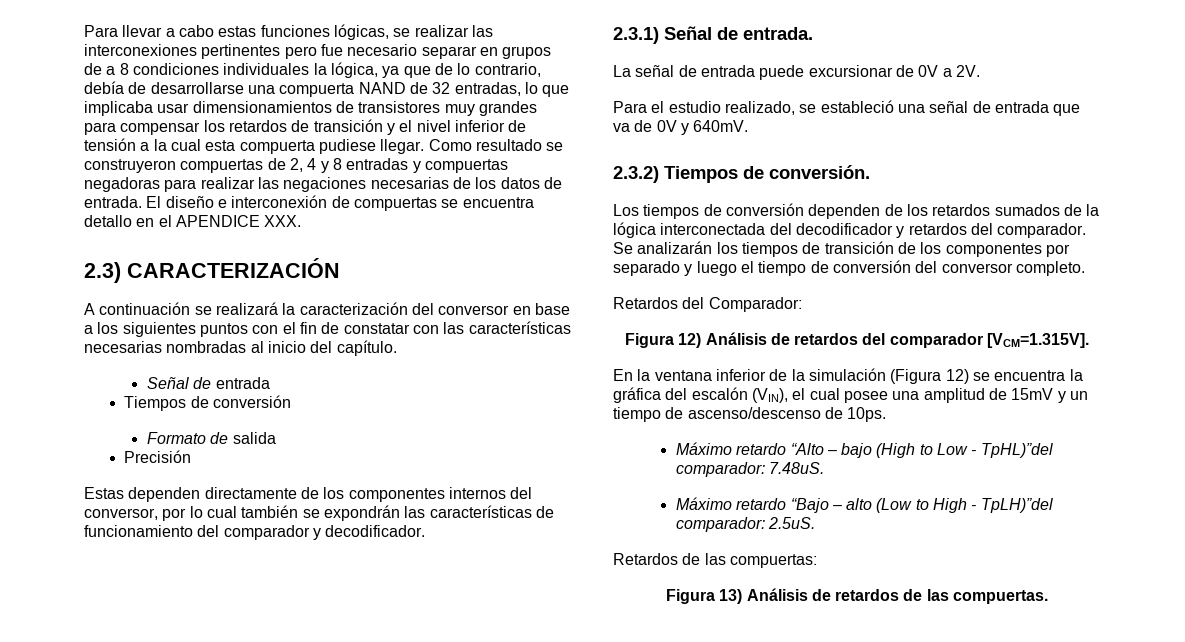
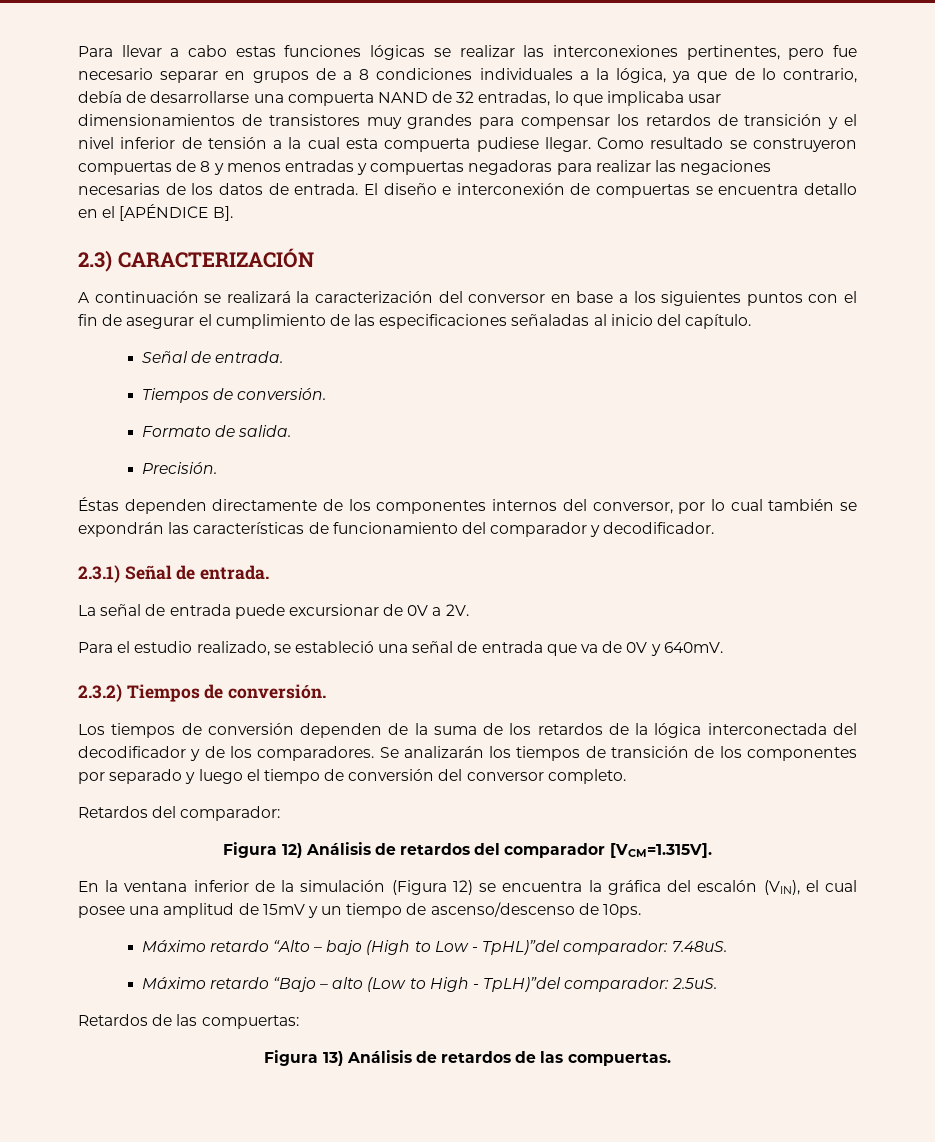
[333,24,389,40] lógicas, -> [370,45,426,60] lógicas
[201,44,281,59] pertinentes -> [686,45,780,60] pertinentes,
(310, 69) none -> [579,71,589,80] a
[289,158,342,173] 2, 4 y 8 -> [200,161,281,175] 8 y menos
[175,215,302,227] APENDICE XXX. -> [119,204,233,221] [APÉNDICE B].
[343,321,571,334] [84,341,247,353] constatar con las características necesarias nombradas -> [126,314,590,329] asegurar el cumplimiento de las especificaciones señaladas
[215,377,270,389] [124,395,291,411] entrada // Tiempos de conversión -> [214,351,283,363] [141,388,326,403] entrada. // Tiempos de conversión.
[232,432,276,444] [124,450,192,463] [84,487,124,499] salida // Precisión // Estas -> [237,425,291,437] [141,462,217,474] [78,497,119,511] salida. // Precisión. // Éstas
[906,204,1060,216] los retardos sumados -> [414,723,603,735] la suma de los retardos
[908,223,1087,238] retardos del comparador. -> [204,746,375,761] de los comparadores.
[708,297,802,312] Comparador: -> [180,806,281,821] comparador:

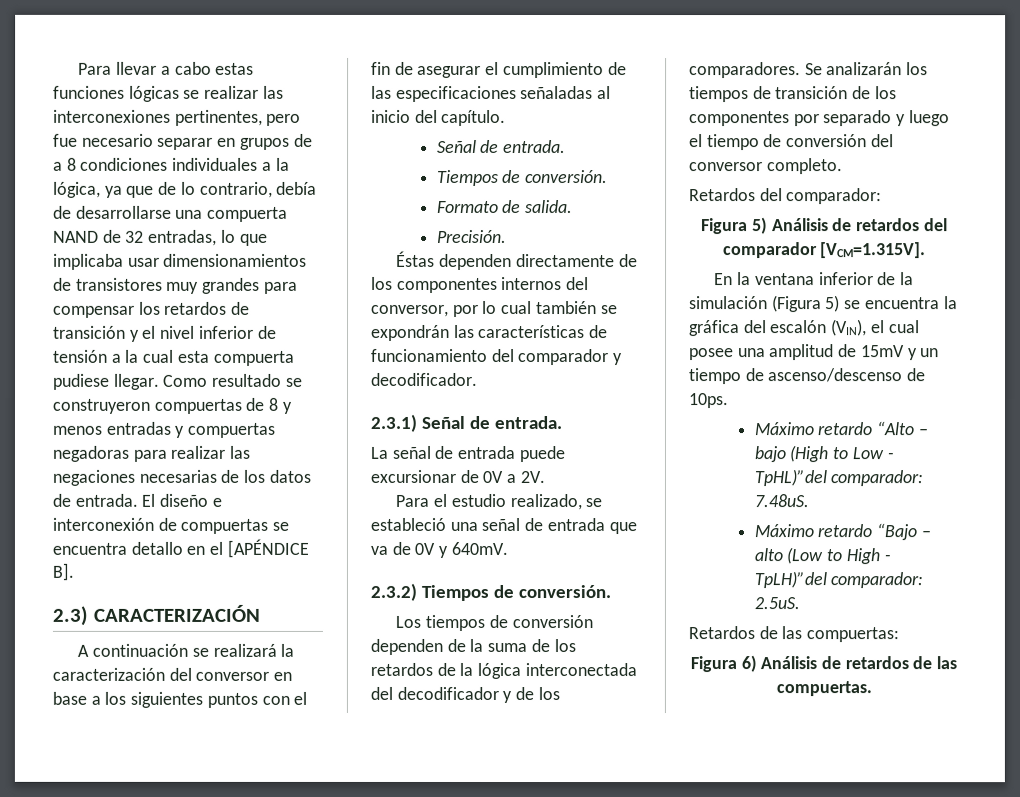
[281,843,303,858] 12) -> [751,217,768,235] 5)
[452,880,473,895] 12) -> [825,295,841,313] 5)
[322,1051,344,1066] 13) -> [740,655,757,673] 6)

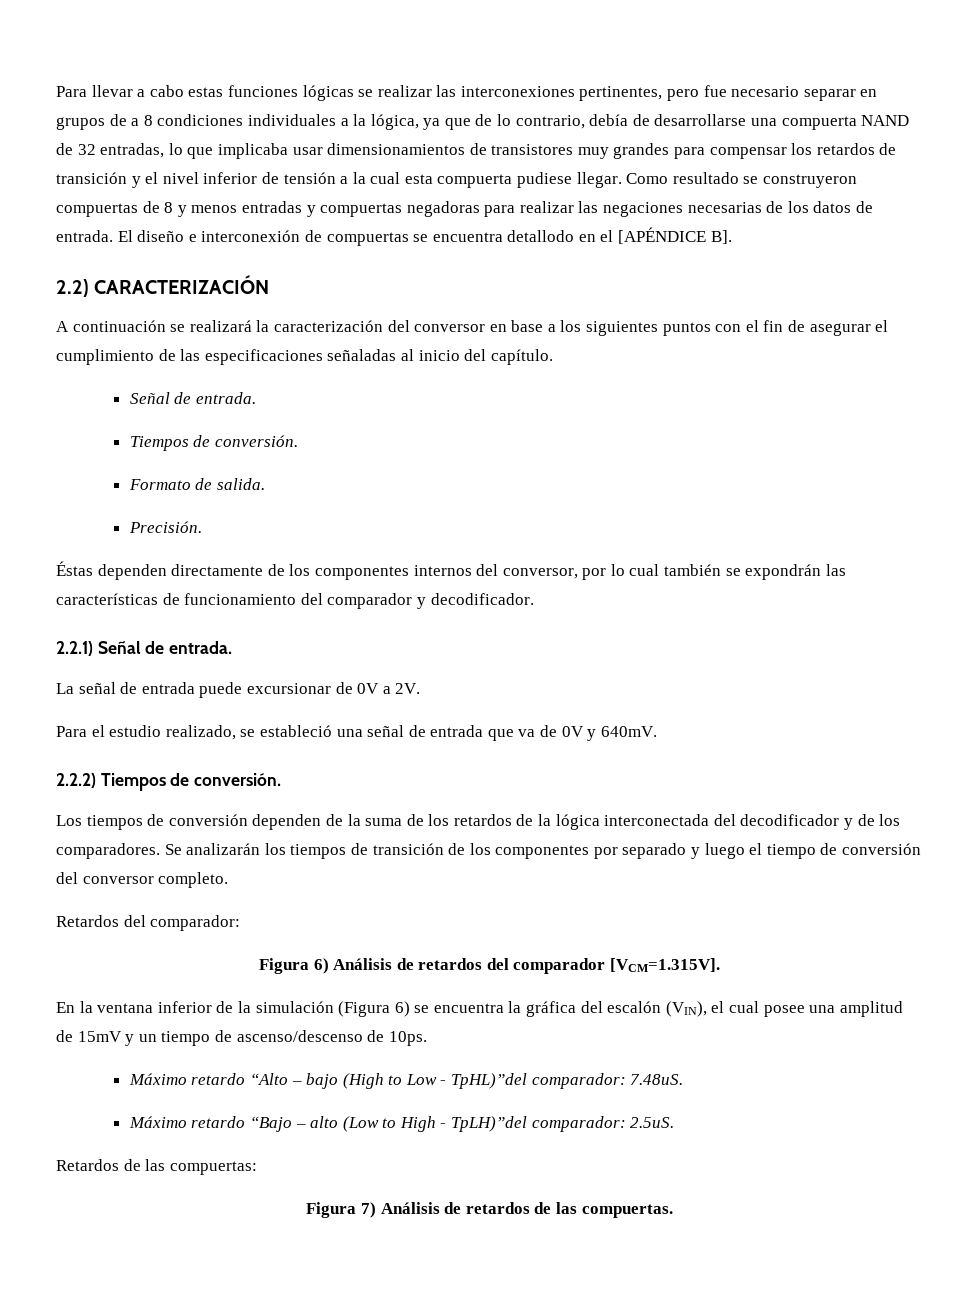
[130,541,183,555] detallo -> [507,230,575,242] detallodo
[52,605,88,626] 2.3) -> [56,279,89,297] 2.2)
[370,413,417,432] 2.3.1) -> [56,641,93,656] 2.2.1)
[370,582,417,601] 2.3.2) -> [56,773,96,788] 2.2.2)
[751,217,768,235] 5) -> [313,958,329,974] 6)
[825,295,841,313] 5) -> [394,1001,410,1017] 6)
[740,655,757,673] 6) -> [361,1202,377,1218] 7)

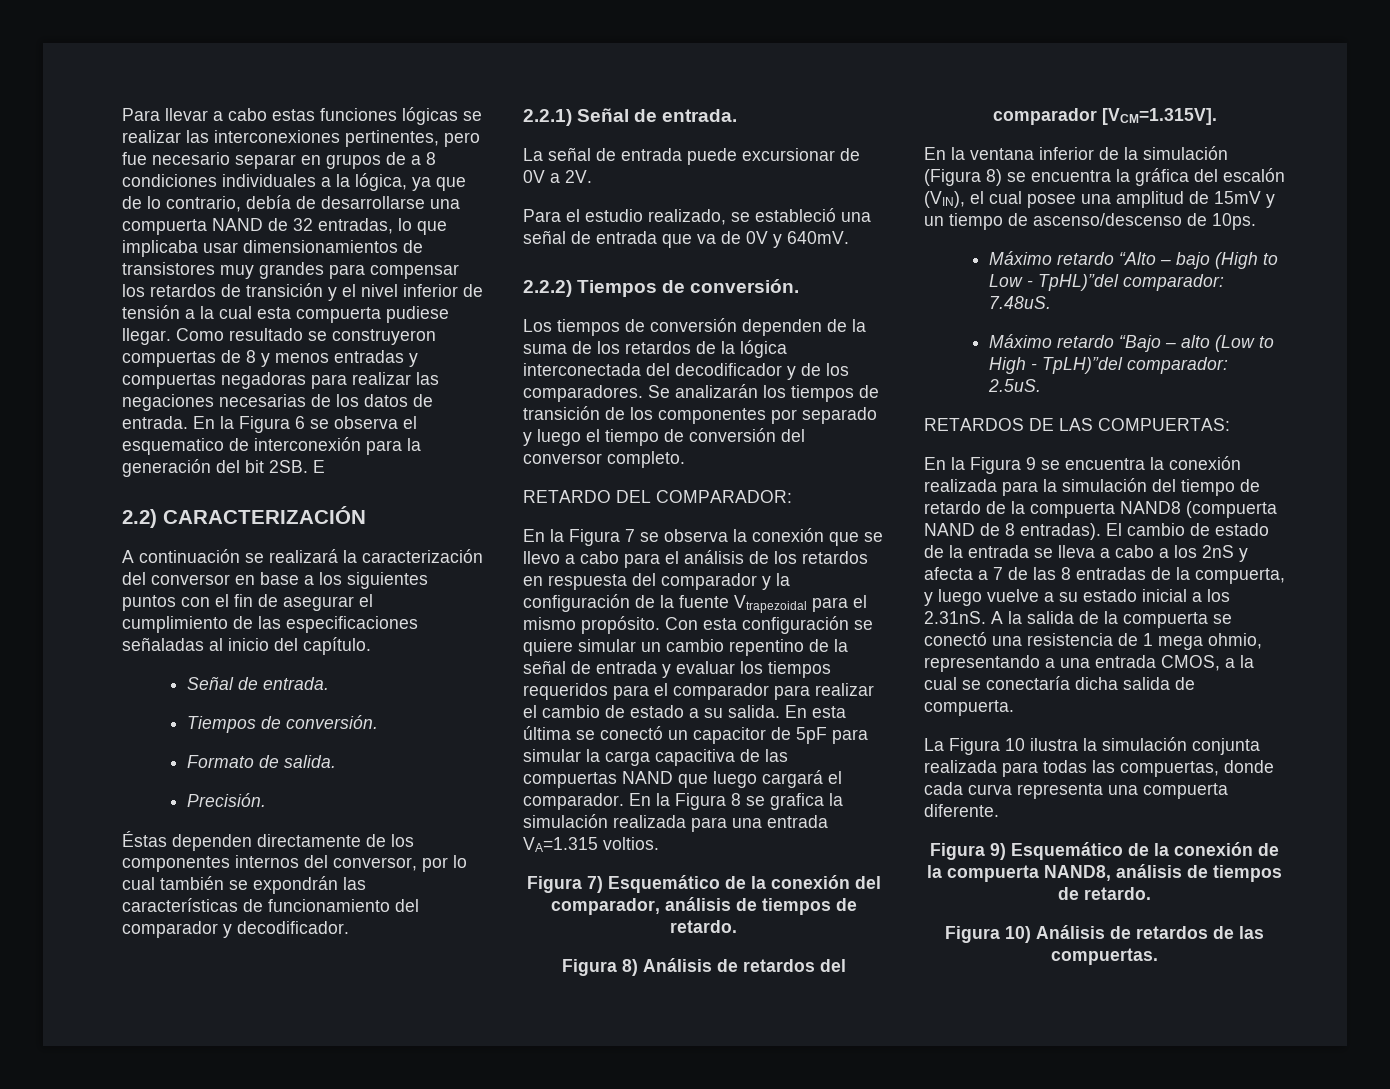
[117,227,732,246] El diseño e interconexión de compuertas se encuentra detallodo en el [APÉNDICE B]. -> [193,416,417,433] [122,437,421,455] [122,459,325,477] En la Figura 6 se observa el esquematico de interconexión para la generación del bit 2SB. E
[56,915,241,931] [258,958,329,974] Retardos del comparador: // Figura 6) -> [523,490,792,503] [523,528,883,546] [523,550,868,568] [523,573,790,590] [523,594,867,613] [523,616,873,634] [523,639,848,656] [523,660,831,678] [523,683,874,700] [523,705,846,718] [523,726,868,744] [523,749,788,766] [523,770,842,788] [523,793,843,810] [523,814,828,832] [523,837,659,852] [526,875,881,893] [550,897,857,915] [670,920,737,933] [561,959,638,976] RETARDO DEL COMPARADOR: // En la Figura 7 se observa la conexión que se llevo a cabo para el análisis de los retardos en respuesta del comparador y la configuración de la fuente Vtrapezoidal para el mismo propósito. Con esta configuración se quiere simular un cambio repentino de la señal de entrada y evaluar los tiempos requeridos para el comparador para realizar el cambio de estado a su salida. En esta última se conectó un capacitor de 5pF para simular la carga capacitiva de las compuertas NAND que luego cargará el comparador. En la Figura 8 se grafica la simulación realizada para una entrada VA=1.315 voltios. // Figura 7) Esquemático de la conexión del comparador, análisis de tiempos de retardo. // Figura 8)
[394,1001,410,1017] 6) -> [986,169,1002,186] 8)
[56,1159,257,1175] [306,1202,377,1218] Retardos de las compuertas: // Figura 7) -> [924,418,1230,431] [924,456,1241,474] [924,478,1260,496] [924,501,1277,518] [924,523,1269,540] [924,545,1248,562] [924,567,1285,584] [924,589,1230,606] [924,611,1232,628] [924,632,1262,650] [924,655,1254,672] [924,676,1195,690] [924,700,1014,716] [924,737,1260,755] [924,760,1274,777] [924,782,1228,799] [924,804,999,817] [930,842,1279,860] [927,864,1282,882] [1058,887,1151,900] [945,926,1031,943] RETARDOS DE LAS COMPUERTAS: // En la Figura 9 se encuentra la conexión realizada para la simulación del tiempo de retardo de la compuerta NAND8 (compuerta NAND de 8 entradas). El cambio de estado de la entrada se lleva a cabo a los 2nS y afecta a 7 de las 8 entradas de la compuerta, y luego vuelve a su estado inicial a los 2.31nS. A la salida de la compuerta se conectó una resistencia de 1 mega ohmio, representando a una entrada CMOS, a la cual se conectaría dicha salida de compuerta. // La Figura 10 ilustra la simulación conjunta realizada para todas las compuertas, donde cada curva representa una compuerta diferente. // Figura 9) Esquemático de la conexión de la compuerta NAND8, análisis de tiempos de retardo. // Figura 10)

